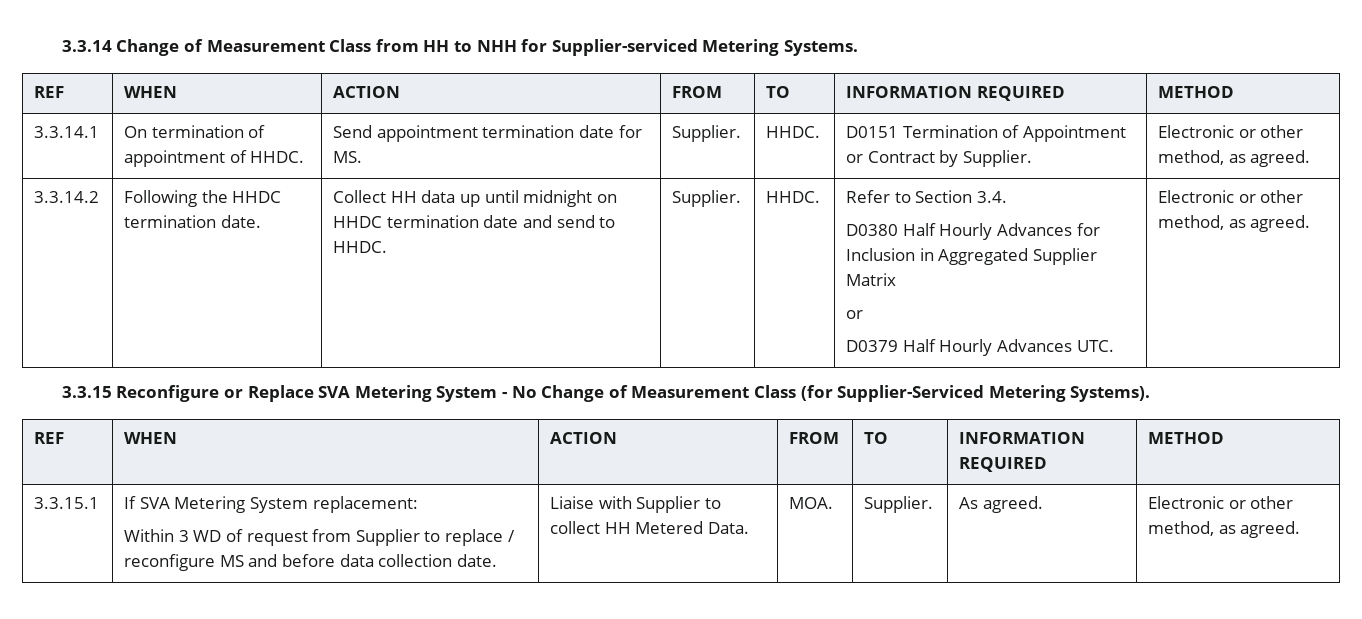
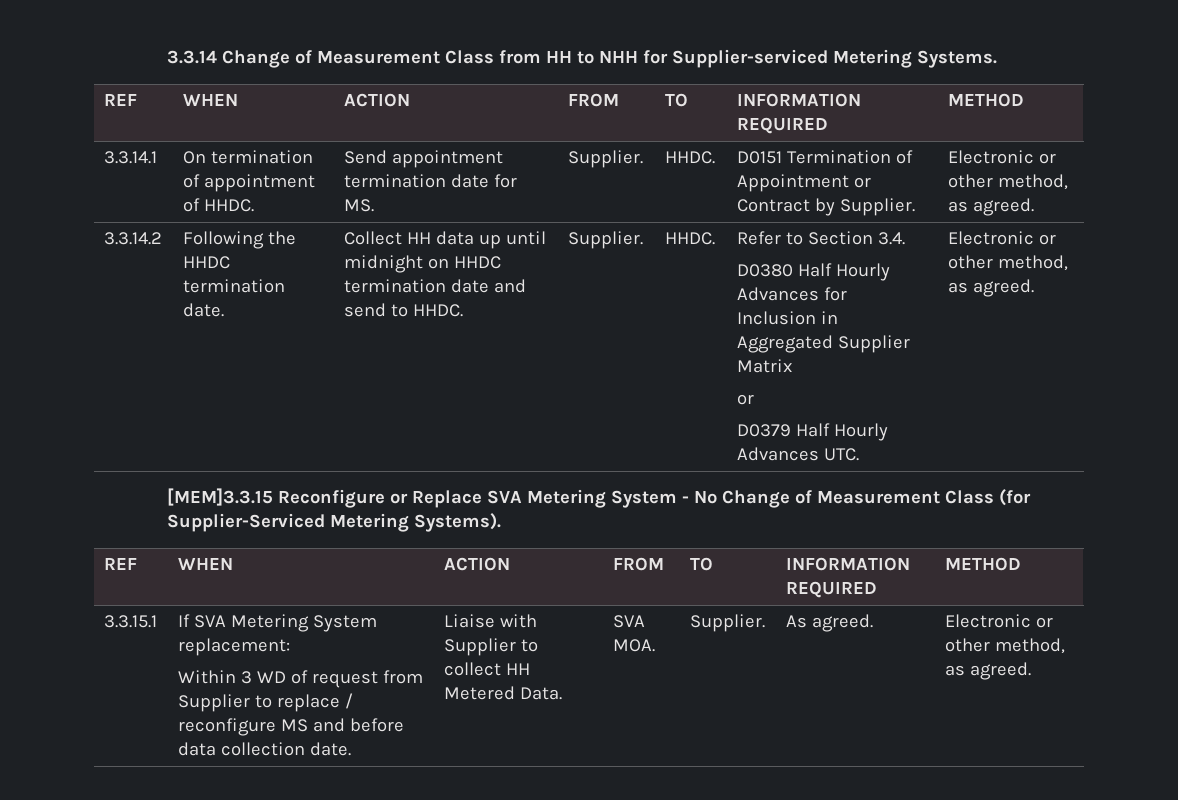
[61,386,112,398] 3.3.15 -> [166,488,273,506] [MEM]3.3.15
(750, 528) none -> [613,615,646,628] SVA

